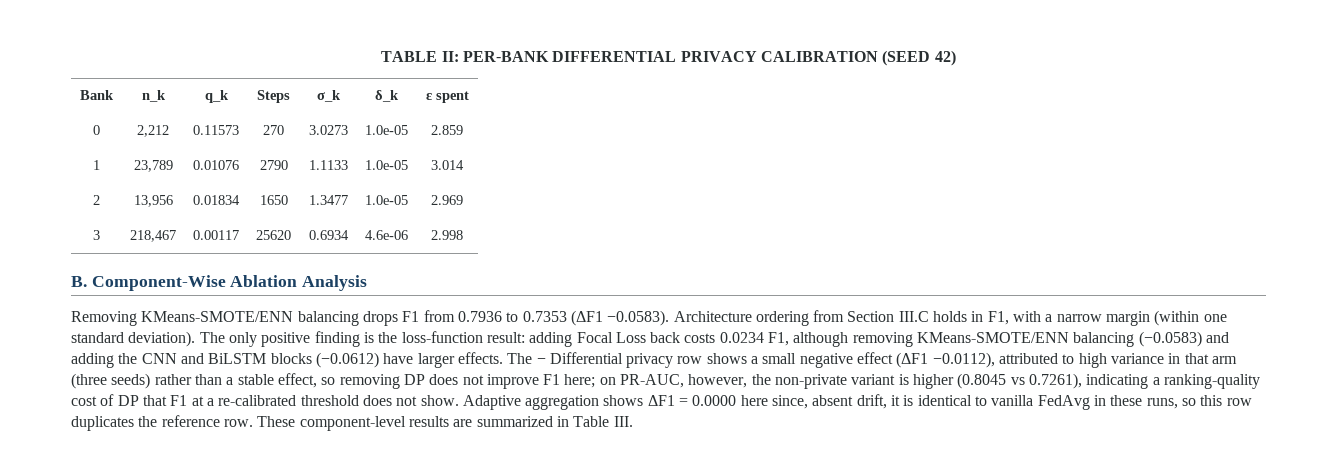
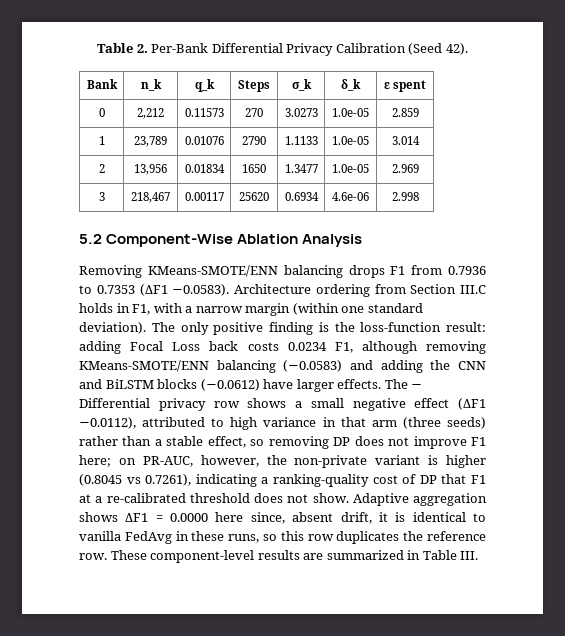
[381,50,956,66] TABLE II: PER-BANK DIFFERENTIAL PRIVACY CALIBRATION (SEED 42) -> [97,43,468,56] Table 2. Per-Bank Differential Privacy Calibration (Seed 42).
[71,276,87,287] B. -> [79,234,102,244] 5.2

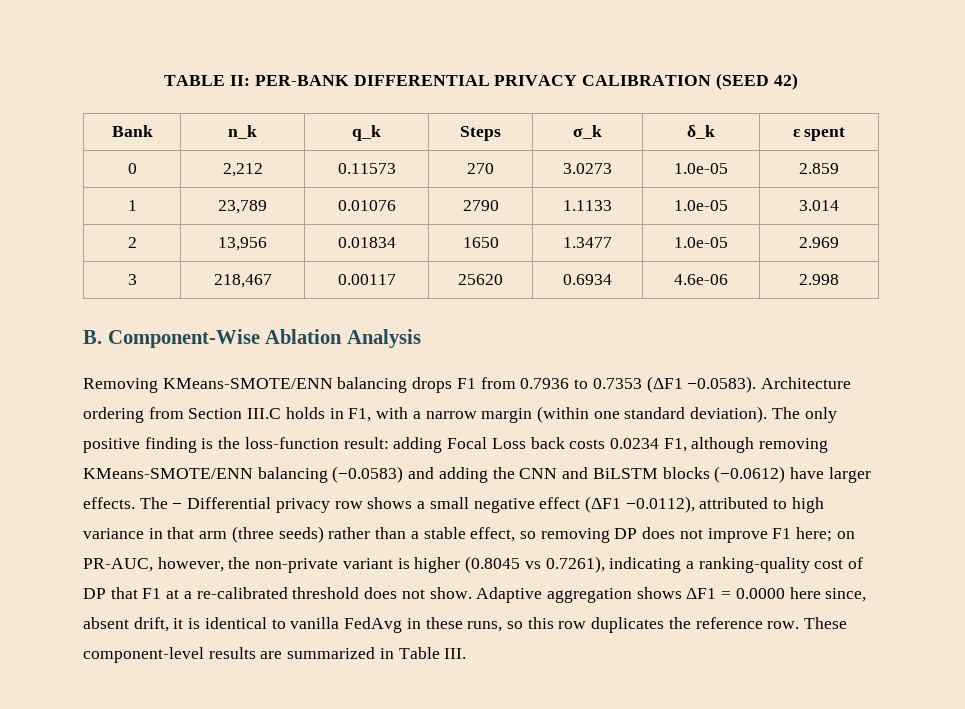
[97,43,468,56] Table 2. Per-Bank Differential Privacy Calibration (Seed 42). -> [164,73,798,90] TABLE II: PER-BANK DIFFERENTIAL PRIVACY CALIBRATION (SEED 42)
[79,234,102,244] 5.2 -> [83,330,102,344] B.

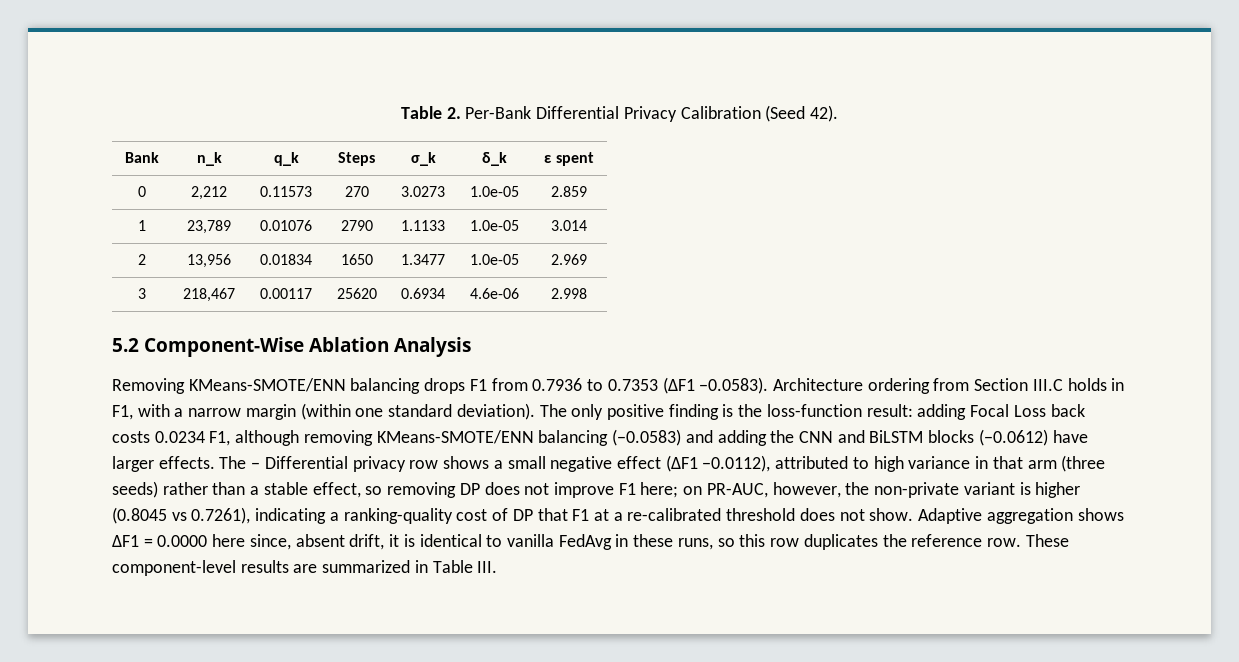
[164,73,798,90] TABLE II: PER-BANK DIFFERENTIAL PRIVACY CALIBRATION (SEED 42) -> [400,105,839,122] Table 2. Per-Bank Differential Privacy Calibration (Seed 42).
[83,330,102,344] B. -> [112,338,139,352] 5.2

